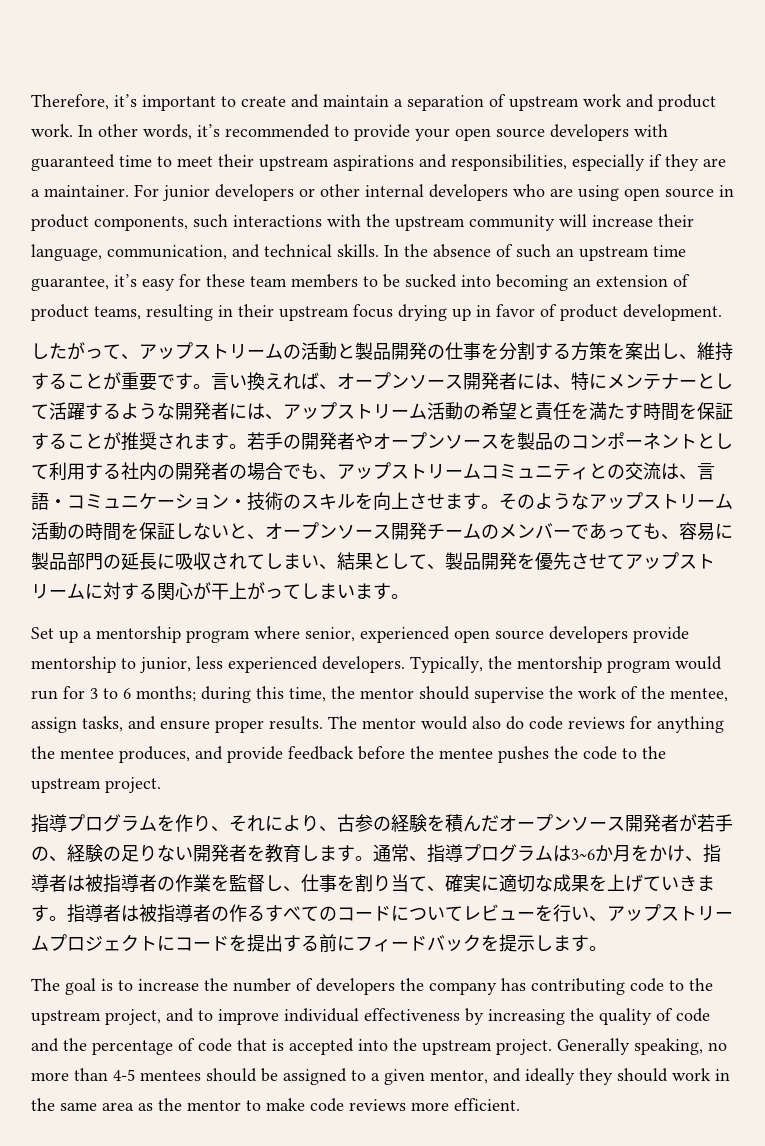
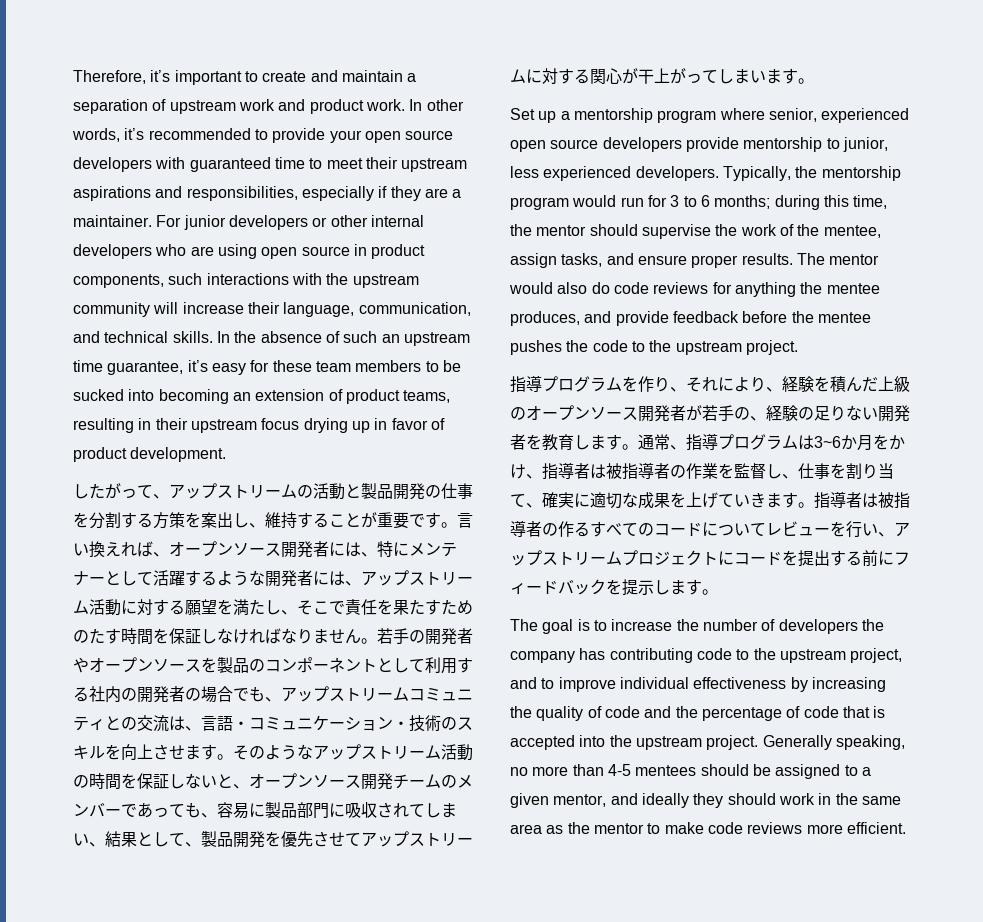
[463,402,733,421] [31,432,229,451] の希望と責任を満たす時間を保証することが推奨されます -> [121,599,473,616] [73,628,361,645] に対する願望を満たし、そこで責任を果たすためのたす時間を保証しなければなりません
[103,552,157,570] の延長 -> (329, 811) none
[337,814,391,832] 古参の -> (782, 389) none
(499, 823) none -> [878,376,910,392] [510,407,526,420] 上級の

